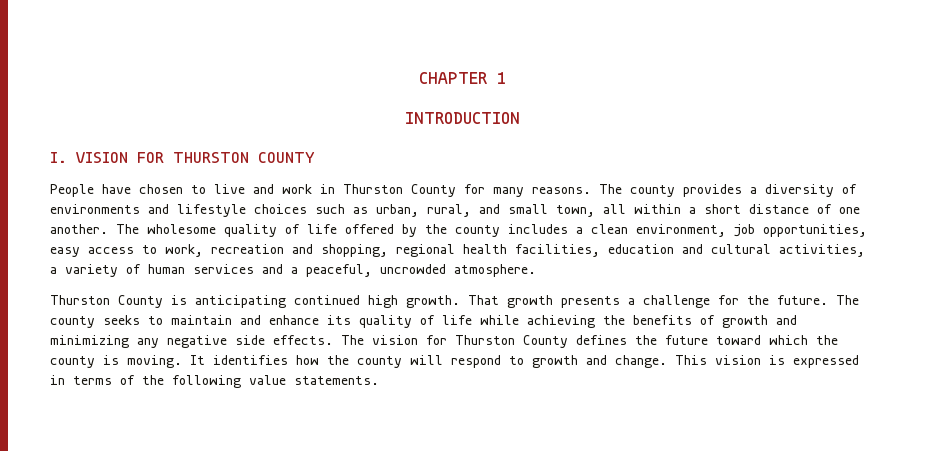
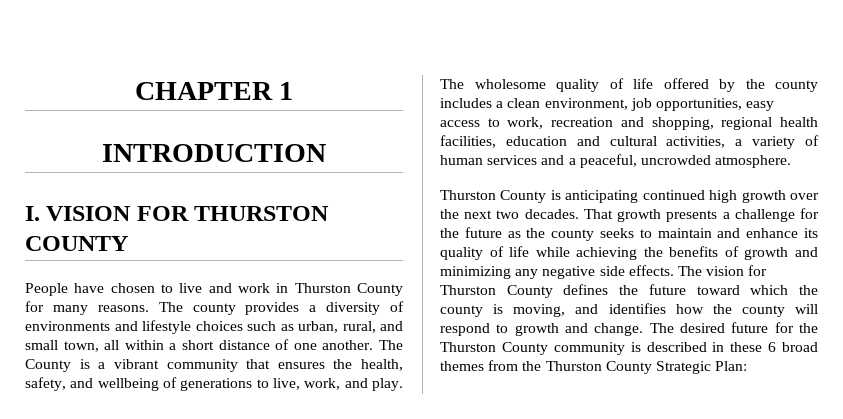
(139, 229) none -> [25,359,403,372] [25,377,403,391] [440,79,464,89] County is a vibrant community that ensures the health, safety, and wellbeing of generations to live, work, and play. The
[406,295,460,308] growth. -> [741,190,819,203] [440,209,579,219] growth over the next two decades.
[777,295,859,305] future. The -> [464,227,546,238] future as the
[127,355,205,368] moving. It -> [513,304,599,317] moving, and
[675,355,859,368] [50,375,379,388] This vision is expressed in terms of the following value statements. -> [649,322,818,333] [440,342,818,355] [440,360,748,374] The desired future for the Thurston County community is described in these 6 broad themes from the Thurston County Strategic Plan:

